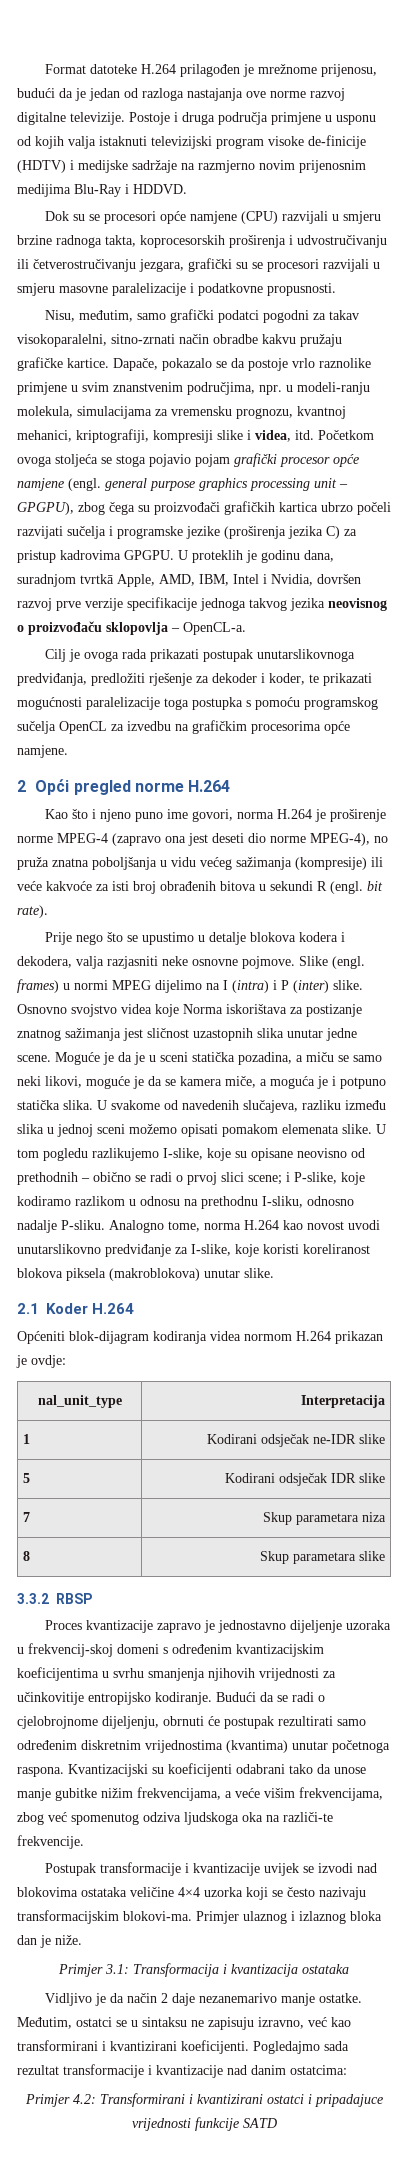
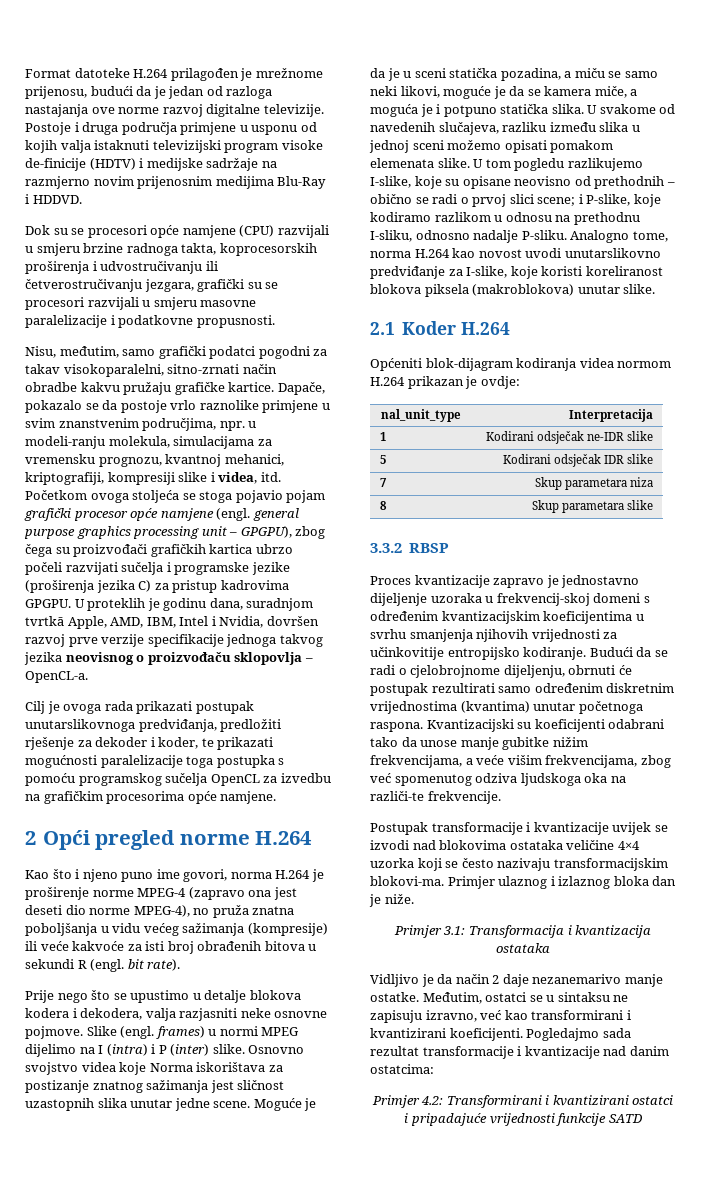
[314,2094,383,2107] pripadajuce -> [410,1113,487,1126] pripadajuće

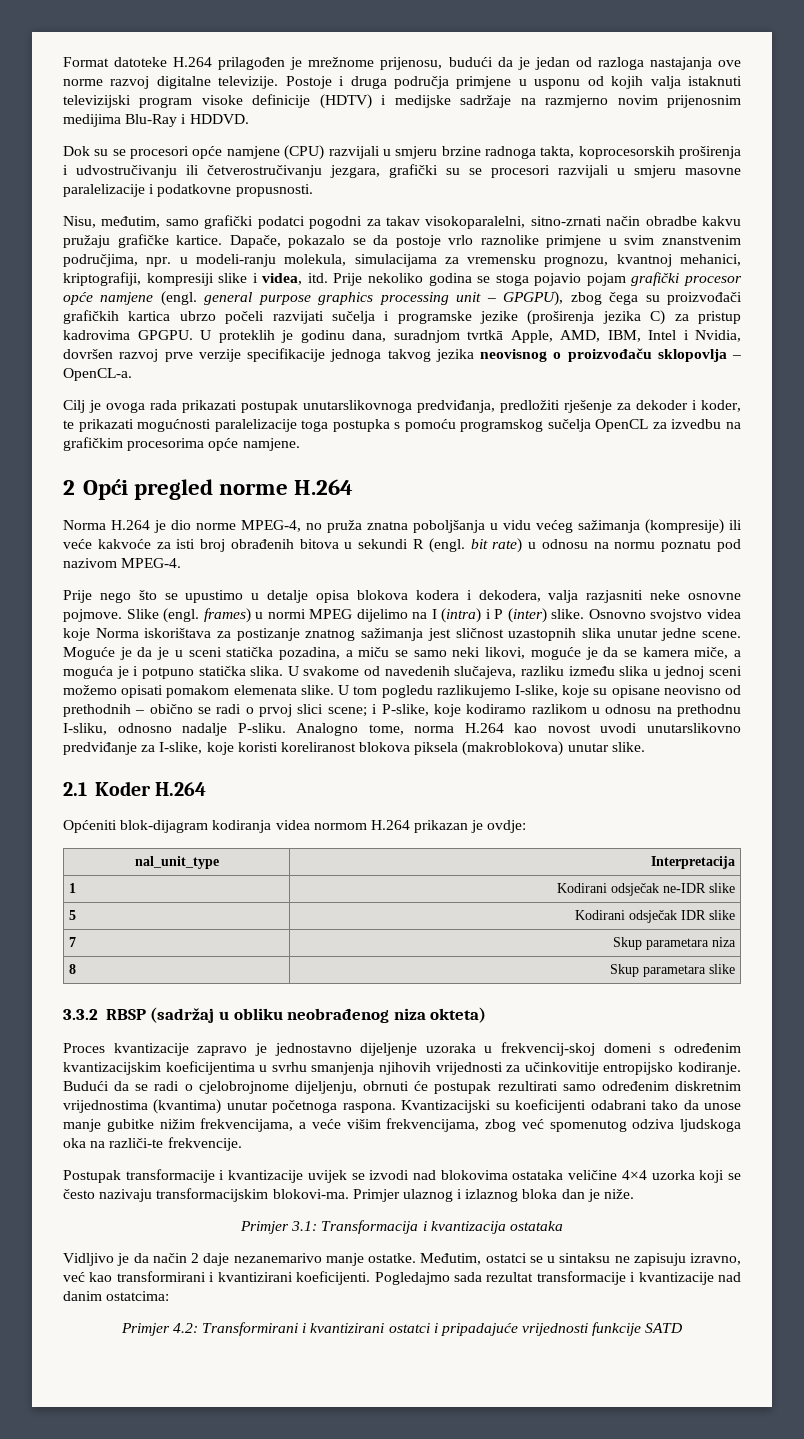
[25,158,86,171] de-finicije -> [252,94,311,108] definicije
[25,490,180,503] Početkom ovoga stoljeća -> [333,273,472,286] Prije nekoliko godina
[25,869,324,882] [25,887,297,900] [25,905,62,915] Kao što i njeno puno ime govori, norma H.264 je proširenje norme MPEG-4 (zapravo ona jest deseti -> [63,520,166,533] Norma H.264 je
[133,905,190,917] MPEG-4), -> [241,520,301,532] MPEG-4,
[147,959,181,971] rate). -> [492,538,742,553] [63,558,182,568] rate) u odnosu na normu poznatu pod nazivom MPEG-4.
(247, 996) none -> [316,590,350,603] opisa
(449, 548) none -> [150,1007,487,1023] (sadržaj u obliku neobrađenog niza okteta)

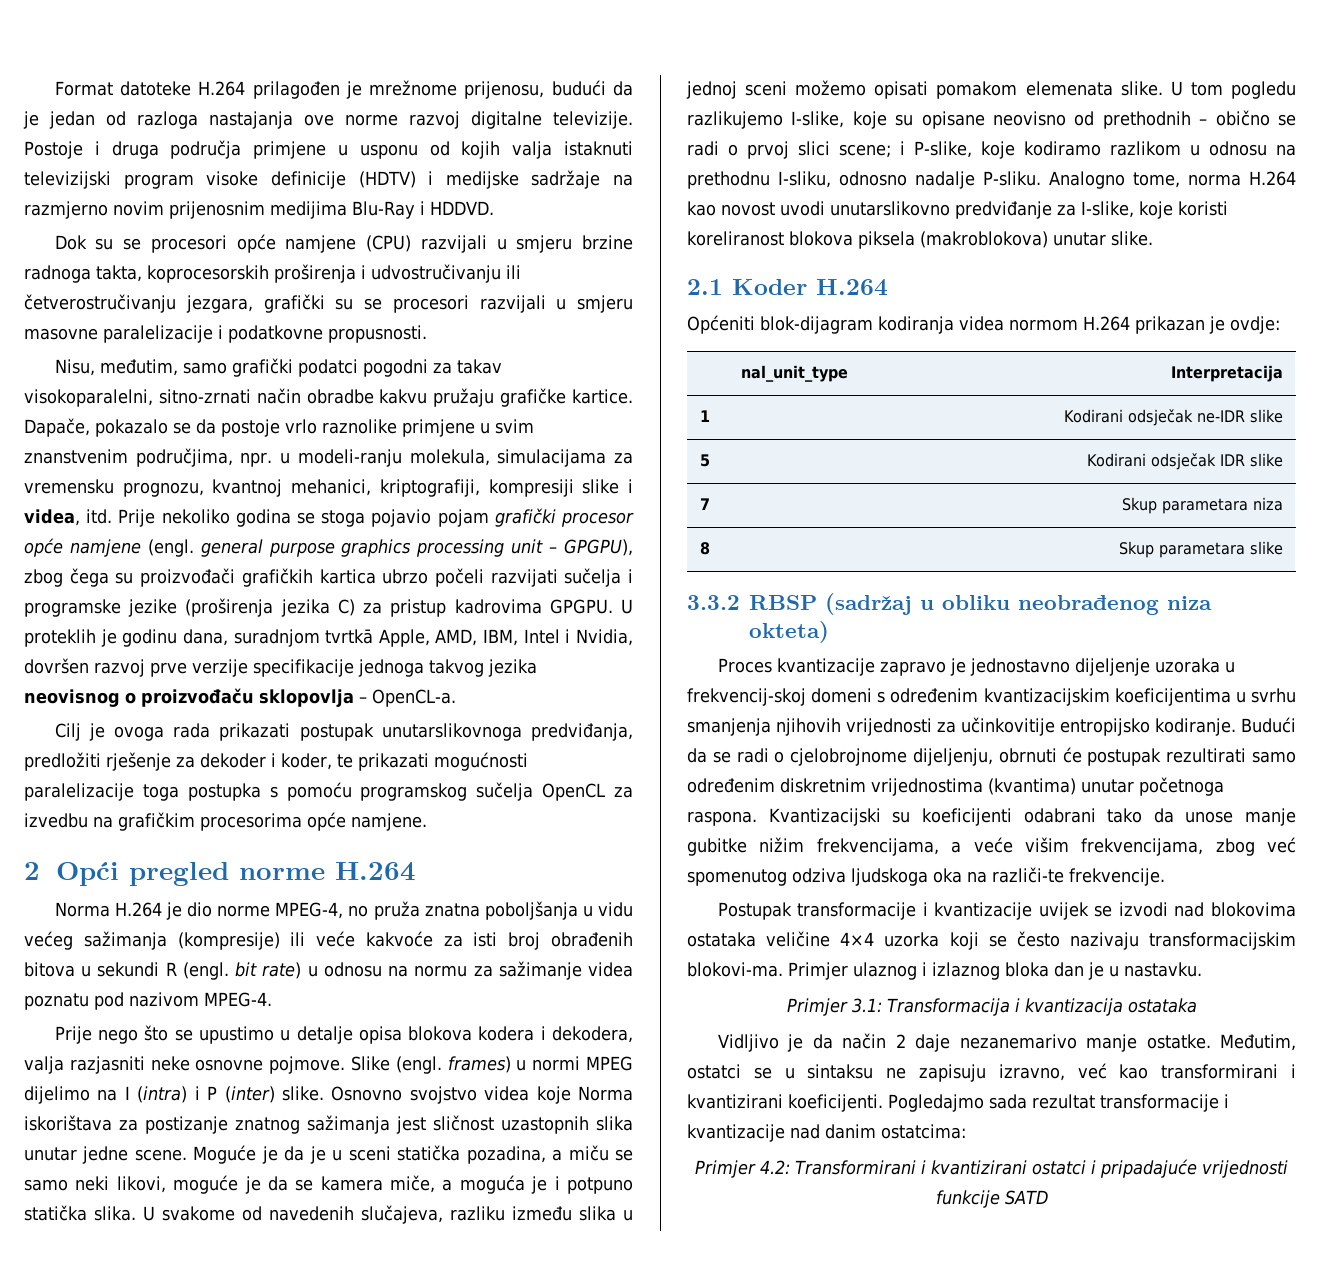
(656, 545) none -> [473,961,633,980] za sažimanje videa
[604,1189,635,1199] niže. -> [1109,962,1202,977] u nastavku.

